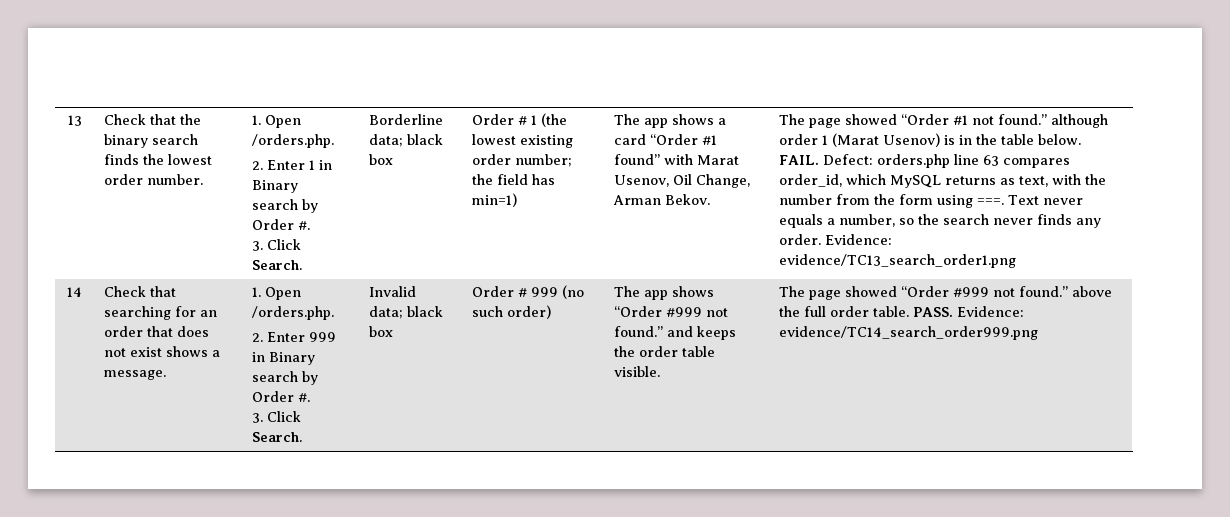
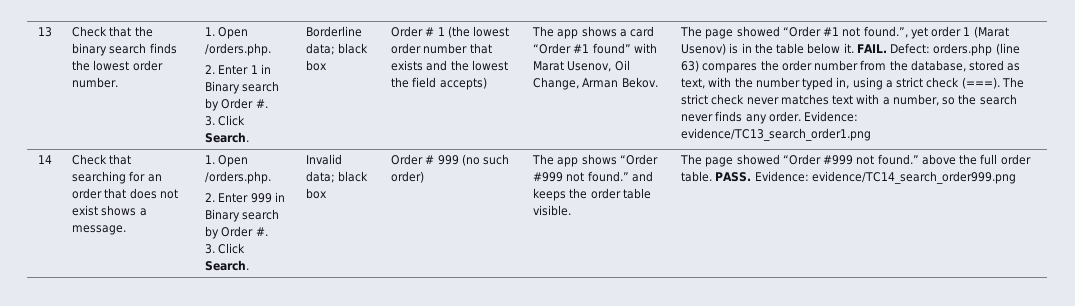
[520,135,574,148] [472,154,573,167] [472,174,556,185] [472,193,518,207] existing order number; the field has min=1) -> [391,43,492,54] [391,60,508,71] [391,77,487,90] order number that exists and the lowest the field accepts)
[998,114,1109,128] found.” although -> [863,26,928,39] found.”, yet
[1038,134,1082,145] below. -> [807,43,854,54] below it.
[954,154,1071,168] [779,174,997,188] line 63 compares order_id, which MySQL returns -> [995,43,1020,55] [681,60,1005,73] (line 63) compares the order number from the database, stored
[836,194,1083,208] [779,214,824,228] from the form using ===. Text never equals -> [802,77,1024,90] [681,94,880,105] typed in, using a strict check (===). The strict check never matches text with

